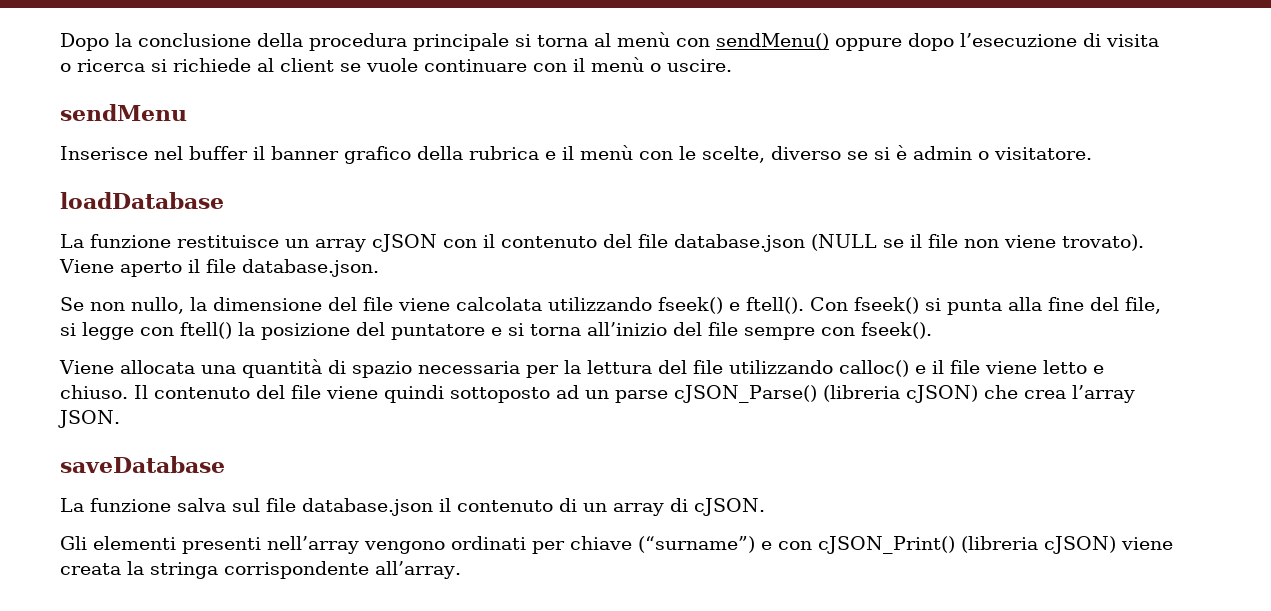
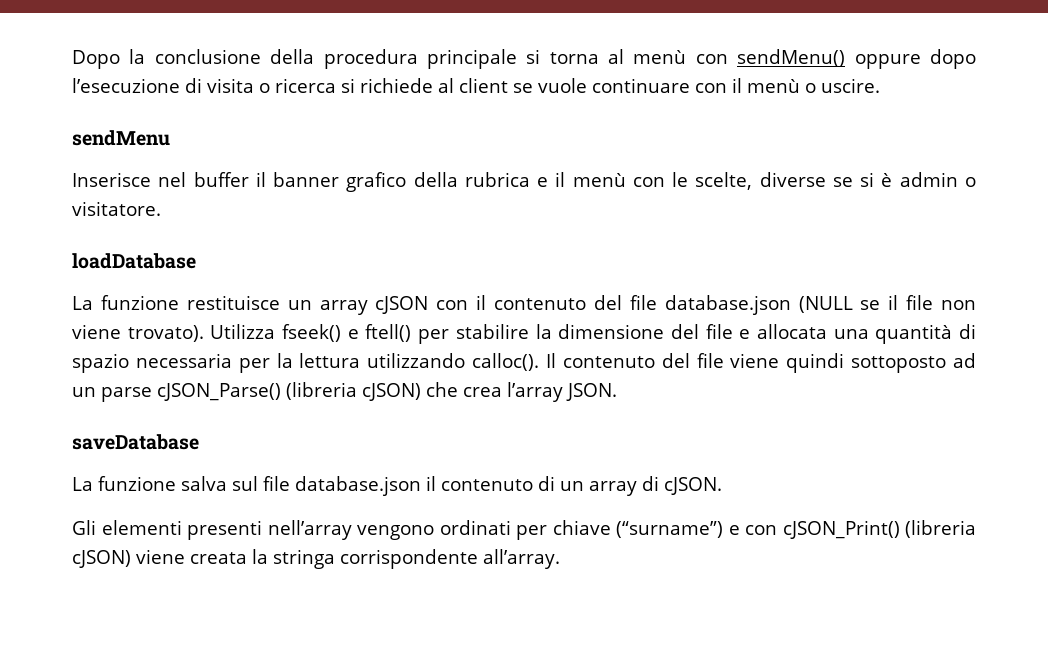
[771,146,841,160] diverso -> [759,172,826,187] diverse
[59,259,379,277] [60,297,1161,315] [60,322,932,340] [59,360,114,374] Viene aperto il file database.json. // Se non nullo, la dimensione del file viene calcolata utilizzando fseek() e ftell(). Con fseek() si punta alla fine del file, si legge con ftell() la posizione del puntatore e si torna all’inizio del file sempre con fseek(). // Viene -> [210,324,751,344] Utilizza fseek() e ftell() per stabilire la dimensione del file e
[658,360,1104,377] [60,385,128,399] del file utilizzando calloc() e il file viene letto e chiuso. -> [367,353,540,371] utilizzando calloc().

